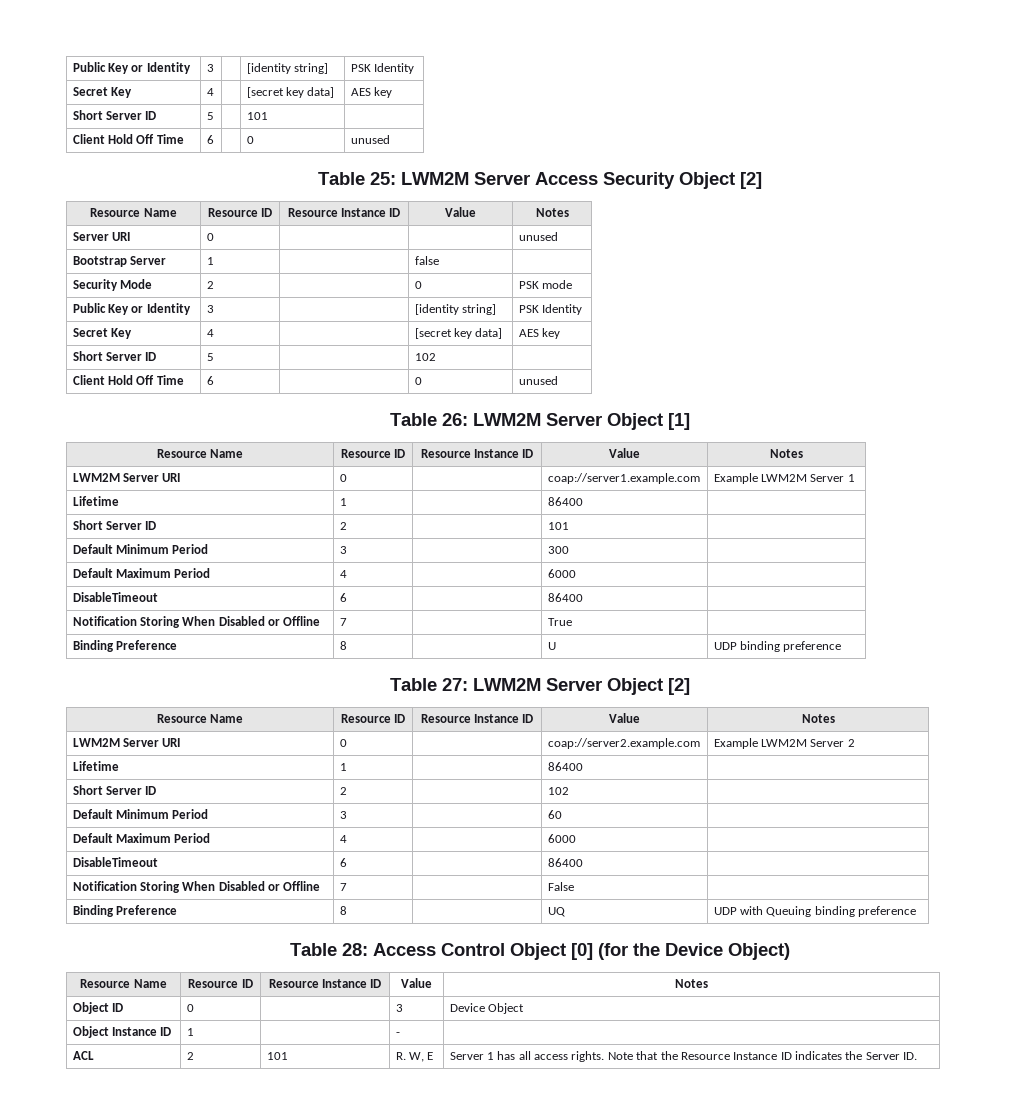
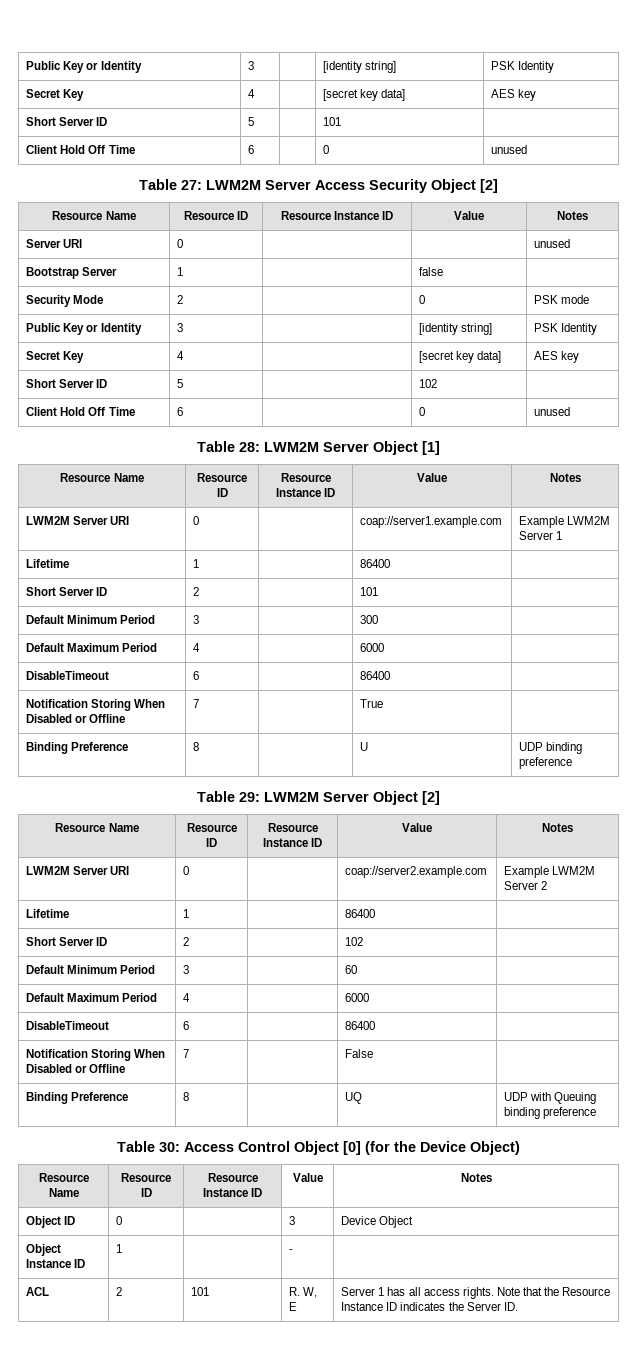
[369,172,396,185] 25: -> [181,180,202,190] 27:
[441,413,468,426] 26: -> [239,442,260,452] 28:
[441,678,468,691] 27: -> [239,792,260,802] 29:
[341,943,368,956] 28: -> [159,1142,180,1152] 30:

